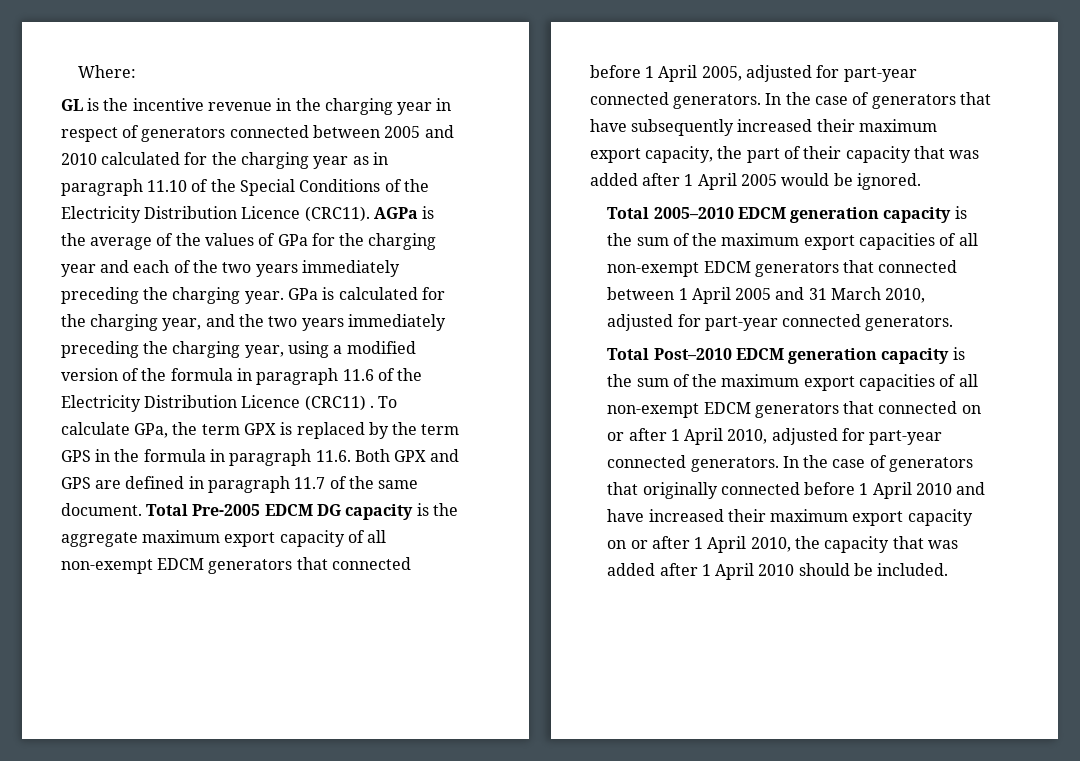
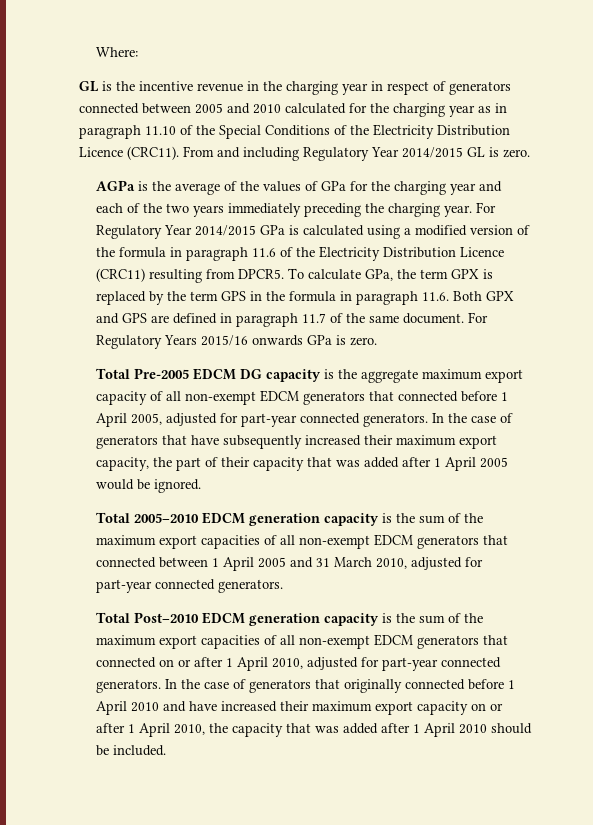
(370, 214) none -> [182,146,530,161] From and including Regulatory Year 2014/2015 GL is zero. //
[287,287,445,300] [60,314,446,331] [60,341,284,358] GPa is calculated for the charging year, and the two years immediately preceding the charging year, -> [476,202,497,213] [96,225,365,239] For Regulatory Year 2014/2015 GPa is calculated
[369,405,374,408] . -> [149,269,285,283] resulting from DPCR5.
(142, 509) none -> [468,312,489,323] [96,335,378,349] For Regulatory Years 2015/16 onwards GPa is zero. //

